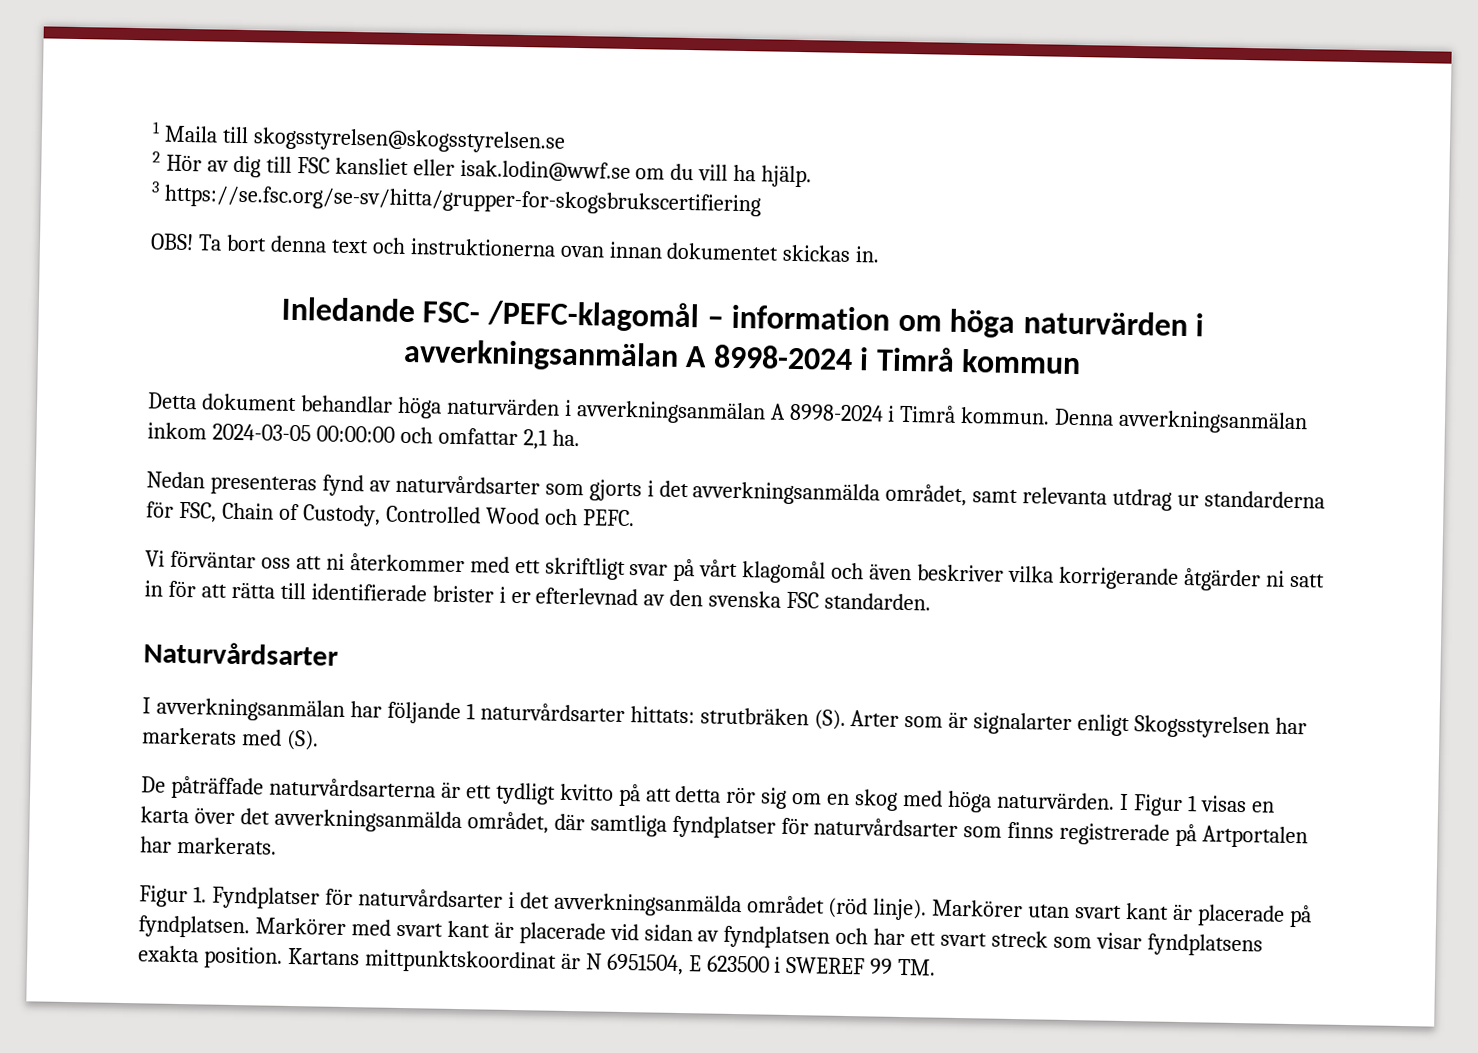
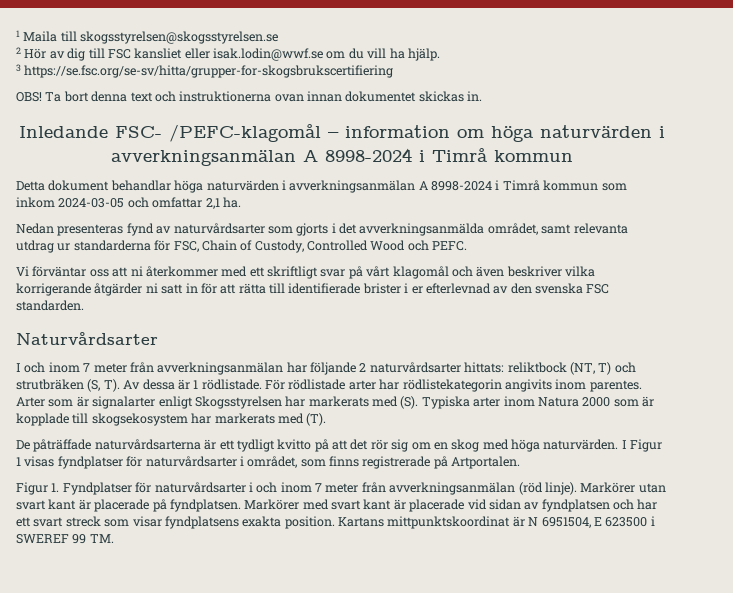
[960,406,1309,435] kommun. Denna avverkningsanmälan -> [543,180,627,191] kommun som
[315,425,395,443] 00:00:00 -> (125, 203) none
(151, 705) none -> [24,362,154,373] och inom 7 meter från
[465,703,476,720] 1 -> [359,363,367,372] 2
[699,707,846,730] strutbräken (S). -> [507,362,636,375] [16,379,642,392] reliktbock (NT, T) och strutbräken (S, T). Av dessa är 1 rödlistade. För rödlistade arter har rödlistekategorin angivits inom parentes.
(319, 740) none -> [421,396,654,409] [16,413,327,426] Typiska arter inom Natura 2000 som är kopplade till skogsekosystem har markerats med (T).
[675,785,722,803] detta -> [350,439,369,450] det
[1250,801,1275,813] [140,806,667,837] en karta över det avverkningsanmälda området, där samtliga -> (55, 461) none
(959, 827) none -> [239,456,298,468] i området,
[1202,825,1309,849] [140,836,277,855] Artportalen har markerats. -> [451,456,521,469] Artportalen.
[519,892,825,918] det avverkningsanmälda området -> [256,482,516,495] och inom 7 meter från avverkningsanmälan

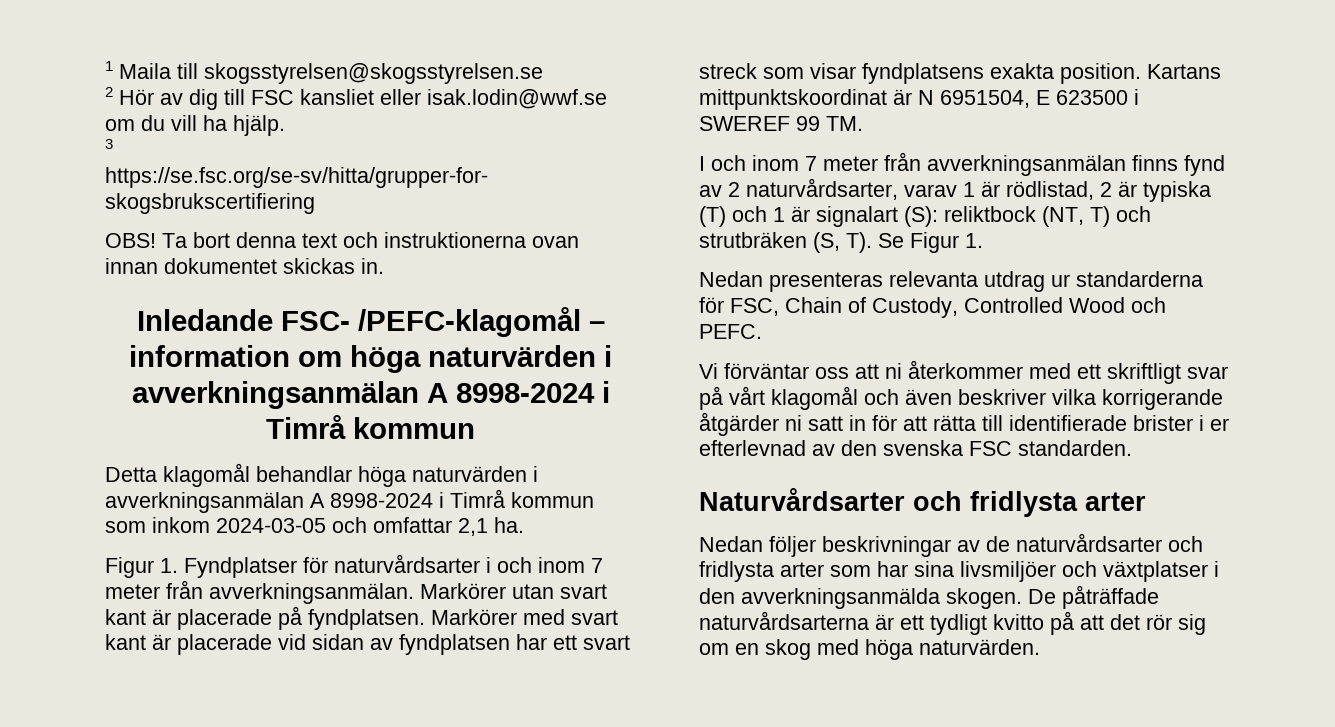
[48,180,110,191] dokument -> [163,463,250,487] klagomål
[16,223,572,236] Nedan presenteras fynd av naturvårdsarter som gjorts i det avverkningsanmälda området, samt -> [105,554,603,578] [105,580,607,604] [105,606,618,630] [105,634,630,655] [699,63,1221,84] [699,89,1139,110] [699,116,863,131] [699,152,1225,176] [699,178,1211,202] [699,206,1151,227] [699,232,983,253] [699,271,883,292] Figur 1. Fyndplatser för naturvårdsarter i och inom 7 meter från avverkningsanmälan. Markörer utan svart kant är placerade på fyndplatsen. Markörer med svart kant är placerade vid sidan av fyndplatsen har ett svart streck som visar fyndplatsens exakta position. Kartans mittpunktskoordinat är N 6951504, E 623500 i SWEREF 99 TM. // I och inom 7 meter från avverkningsanmälan finns fynd av 2 naturvårdsarter, varav 1 är rödlistad, 2 är typiska (T) och 1 är signalart (S): reliktbock (NT, T) och strutbräken (S, T). Se Figur 1. // Nedan presenteras
[16,362,636,375] [16,379,642,392] [16,396,654,409] [16,413,327,426] // I och inom 7 meter från avverkningsanmälan har följande 2 naturvårdsarter hittats: reliktbock (NT, T) och strutbräken (S, T). Av dessa är 1 rödlistade. För rödlistade arter har rödlistekategorin angivits inom parentes. Arter som är signalarter enligt Skogsstyrelsen har markerats med (S). Typiska arter inom Natura 2000 som är kopplade till skogsekosystem har markerats med (T). // -> [913,491,1146,517] [699,533,1203,557] [699,561,1219,582] [699,588,1022,609] och fridlysta arter // Nedan följer beskrivningar av de naturvårdsarter och fridlysta arter som har sina livsmiljöer och växtplatser i den avverkningsanmälda skogen.
[621,439,663,452] [16,456,521,469] [16,482,666,495] [16,499,658,512] [16,516,655,529] [16,534,114,544] I Figur 1 visas fyndplatser för naturvårdsarter i området, som finns registrerade på Artportalen. // Figur 1. Fyndplatser för naturvårdsarter i och inom 7 meter från avverkningsanmälan (röd linje). Markörer utan svart kant är placerade på fyndplatsen. Markörer med svart kant är placerade vid sidan av fyndplatsen och har ett svart streck som visar fyndplatsens exakta position. Kartans mittpunktskoordinat är N 6951504, E 623500 i SWEREF 99 TM. -> (1040, 647) none

